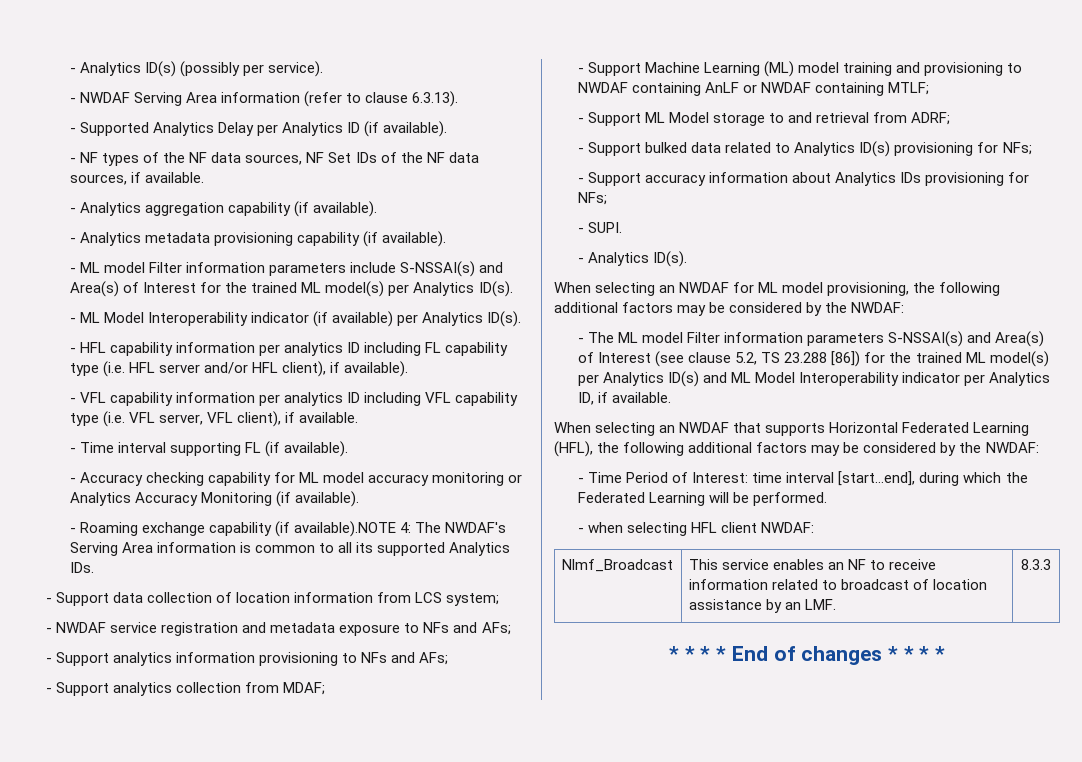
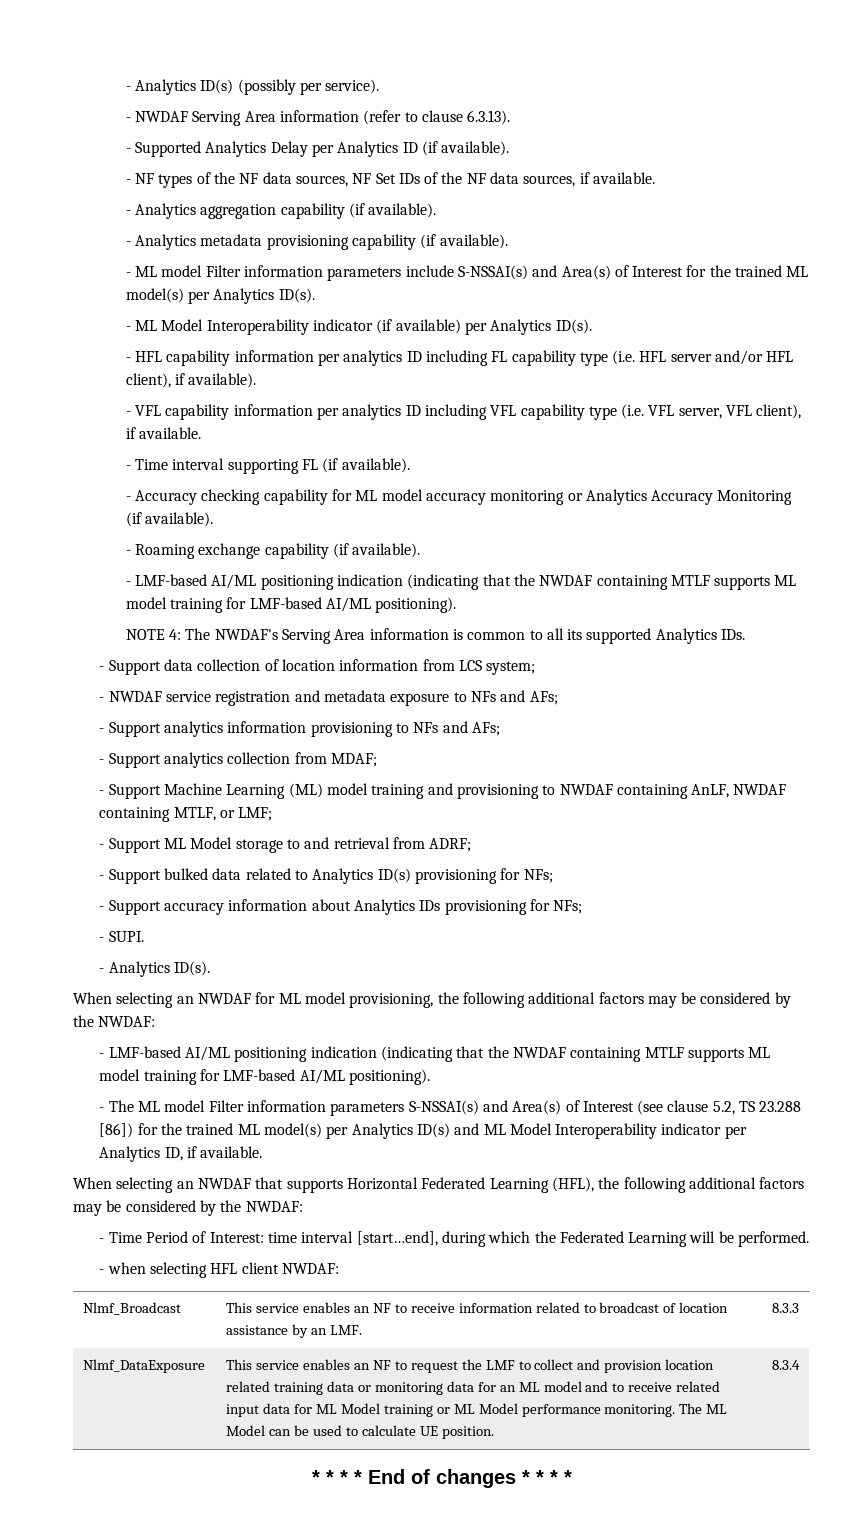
[294,521,397,537] available).NOTE -> [352,543,421,558] [125,574,797,590] [125,597,457,613] [125,629,165,640] available). // - LMF-based AI/ML positioning indication (indicating that the NWDAF containing MTLF supports ML model training for LMF-based AI/ML positioning). // NOTE
[705,82,930,96] AnLF or NWDAF containing MTLF; -> [691,784,787,798] [99,807,273,822] AnLF, NWDAF containing MTLF, or LMF;
(905, 307) none -> [99,1046,771,1062] [99,1069,430,1085] // - LMF-based AI/ML positioning indication (indicating that the NWDAF containing MTLF supports ML model training for LMF-based AI/ML positioning).
(1051, 564) none -> [83,1359,206,1373] [226,1359,715,1373] [226,1381,721,1395] [226,1403,728,1417] [226,1425,494,1439] [771,1360,800,1370] // Nlmf_DataExposure | This service enables an NF to request the LMF to collect and provision location related training data or monitoring data for an ML model and to receive related input data for ML Model training or ML Model performance monitoring. The ML Model can be used to calculate UE position. | 8.3.4

